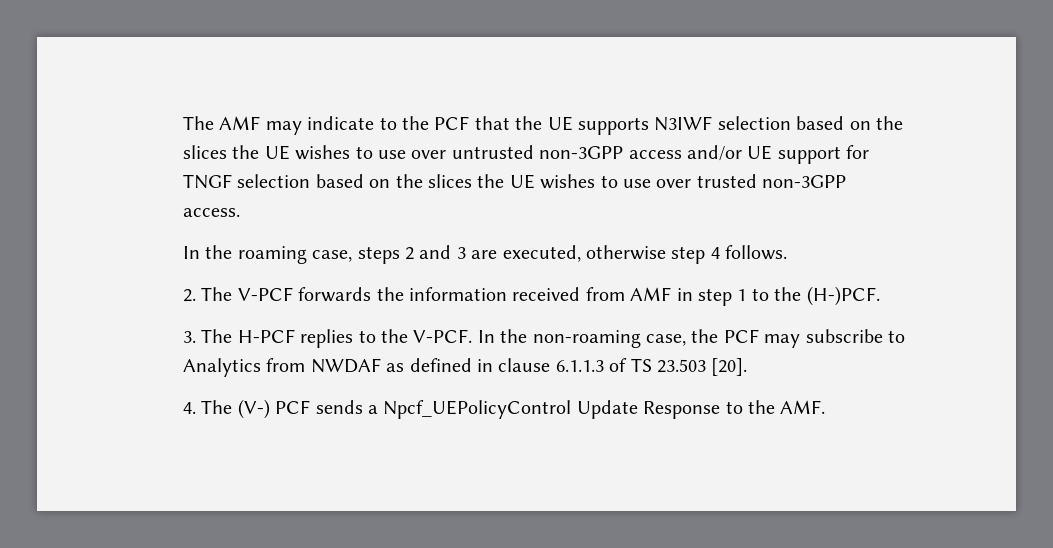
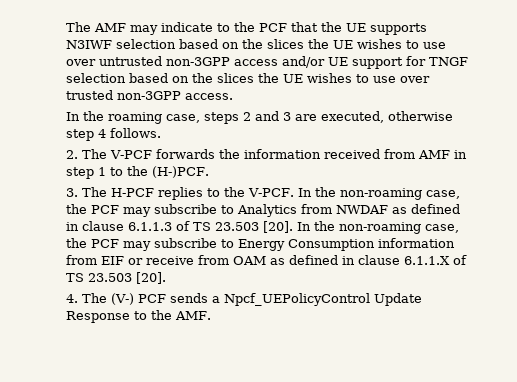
(748, 367) none -> [297,221,460,234] [66,238,456,251] [66,255,468,265] [66,272,167,284] In the non-roaming case, the PCF may subscribe to Energy Consumption information from EIF or receive from OAM as defined in clause 6.1.1.X of TS 23.503 [20].

